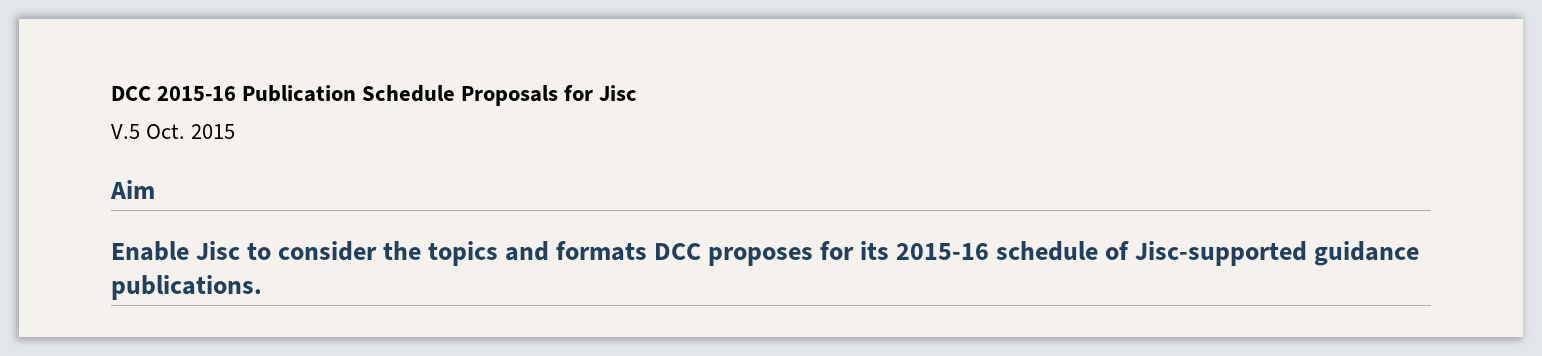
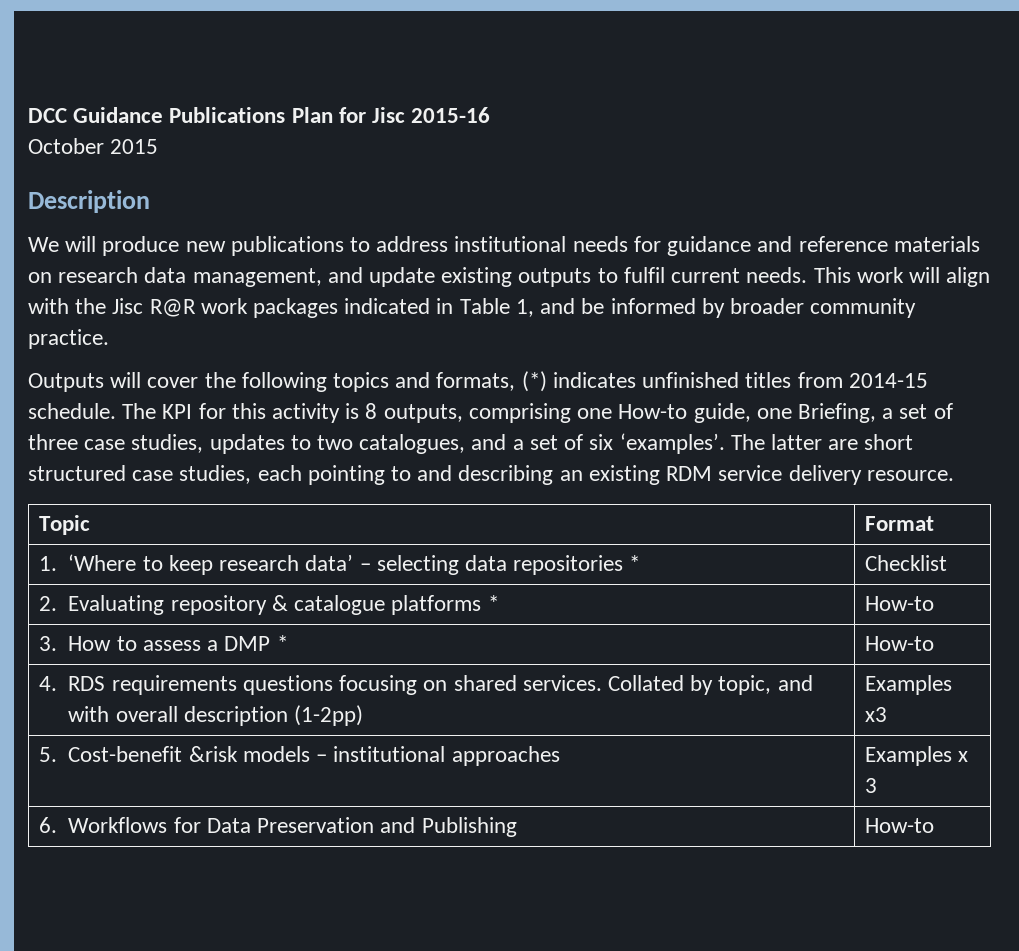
[111,85,559,106] DCC 2015-16 Publication Schedule Proposals -> [28,107,333,123] DCC Guidance Publications Plan
[111,124,186,139] // V.5 Oct. -> [411,107,491,123] [28,138,104,154] 2015-16 // October
[110,180,155,199] [111,241,1420,266] [111,275,262,300] Aim // Enable Jisc to consider the topics and formats DCC proposes for its 2015-16 schedule of Jisc-supported guidance publications. -> [28,190,150,213] [28,236,980,256] [28,267,991,287] [28,298,917,318] [28,329,109,349] [28,371,928,392] [28,403,953,423] [28,433,914,454] [28,465,954,485] [38,515,90,535] [864,516,934,531] [38,554,641,575] [864,555,947,571] [38,595,499,615] [864,596,934,611] [38,635,288,651] [864,636,934,651] [38,675,813,695] [68,705,364,726] [864,675,952,695] [864,707,887,722] [38,746,560,766] [864,746,969,766] [864,778,877,793] [38,817,517,837] [864,818,934,833] Description // We will produce new publications to address institutional needs for guidance and reference materials on research data management, and update existing outputs to fulfil current needs. This work will align with the Jisc R@R work packages indicated in Table 1, and be informed by broader community practice. // Outputs will cover the following topics and formats, (*) indicates unfinished titles from 2014-15 schedule. The KPI for this activity is 8 outputs, comprising one How-to guide, one Briefing, a set of three case studies, updates to two catalogues, and a set of six ‘examples’. The latter are short structured case studies, each pointing to and describing an existing RDM service delivery resource. // Topic | Format // 1. ‘Where to keep research data’ – selecting data repositories * | Checklist // 2. Evaluating repository & catalogue platforms * | How-to // 3. How to assess a DMP * | How-to // 4. RDS requirements questions focusing on shared services. Collated by topic, and with overall description (1-2pp) | Examples x3 // 5. Cost-benefit &risk models – institutional approaches | Examples x 3 // 6. Workflows for Data Preservation and Publishing | How-to

